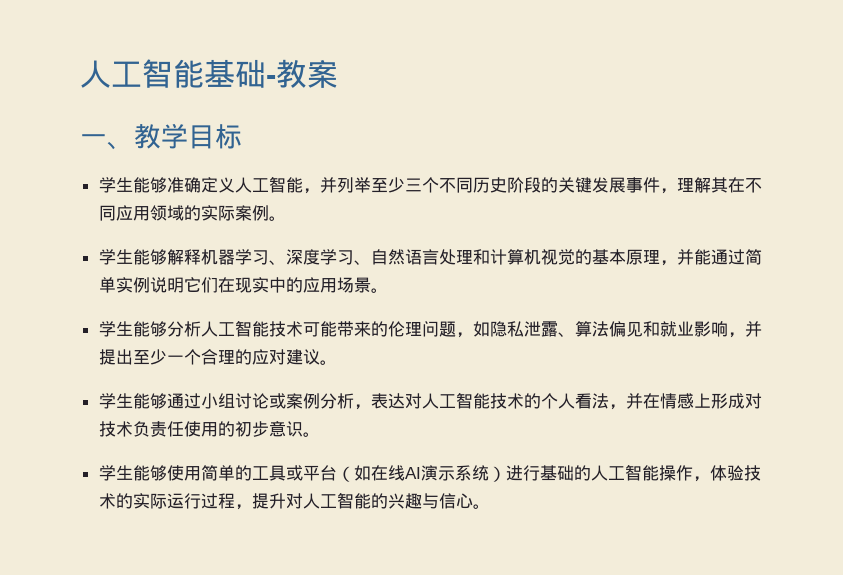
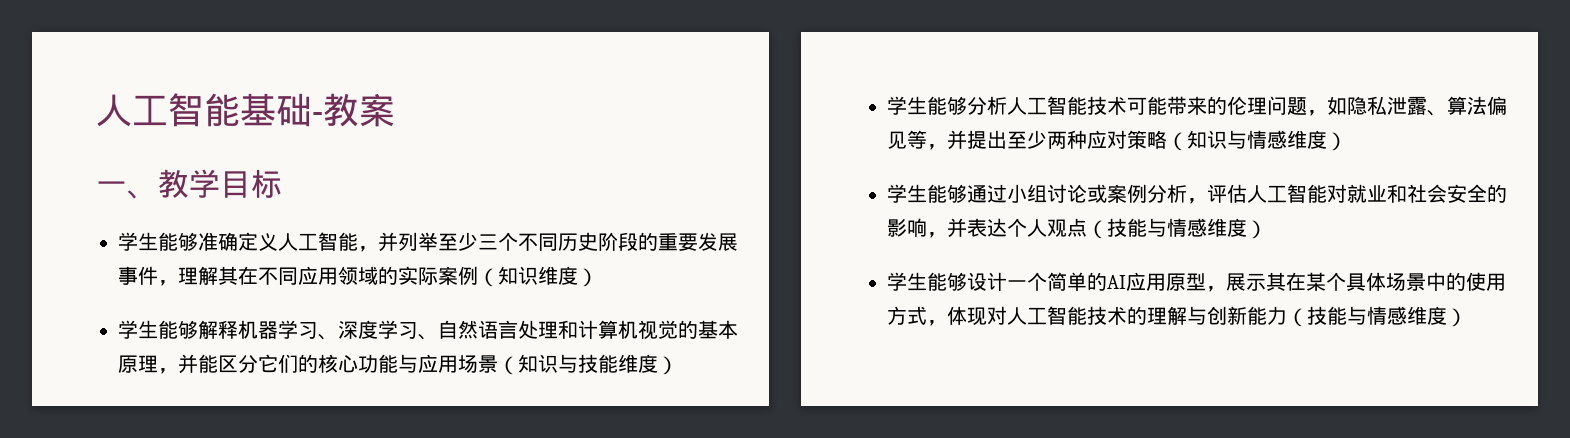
[557,177,592,193] 关键 -> [658,233,698,251] 重要
[268,216,286,221] 。 -> [478,266,598,287] （知识维度）
[710,249,762,265] [98,277,388,293] 通过简单实例说明它们在现实中的应用场景。 -> [218,354,678,375] 区分它们的核心功能与应用场景（知识与技能维度）
[642,321,728,337] 和就业影响 -> [907,130,927,149] 等
[166,349,337,365] 一个合理的应对建议。 -> [1047,130,1347,151] 两种应对策略（知识与情感维度）
[370,392,762,410] [98,421,320,437] [98,464,761,482] [98,492,490,510] 表达对人工智能技术的个人看法，并在情感上形成对技术负责任使用的初步意识。 // 学生能够使用简单的工具或平台（如在线AI演示系统）进行基础的人工智能操作，体验技术的实际运行过程，提升对人工智能的兴趣与信心。 -> [1207,184,1507,203] [887,218,1267,239] [887,272,1506,292] [887,306,1467,327] 评估人工智能对就业和社会安全的影响，并表达个人观点（技能与情感维度） // 学生能够设计一个简单的AI应用原型，展示其在某个具体场景中的使用方式，体现对人工智能技术的理解与创新能力（技能与情感维度）

